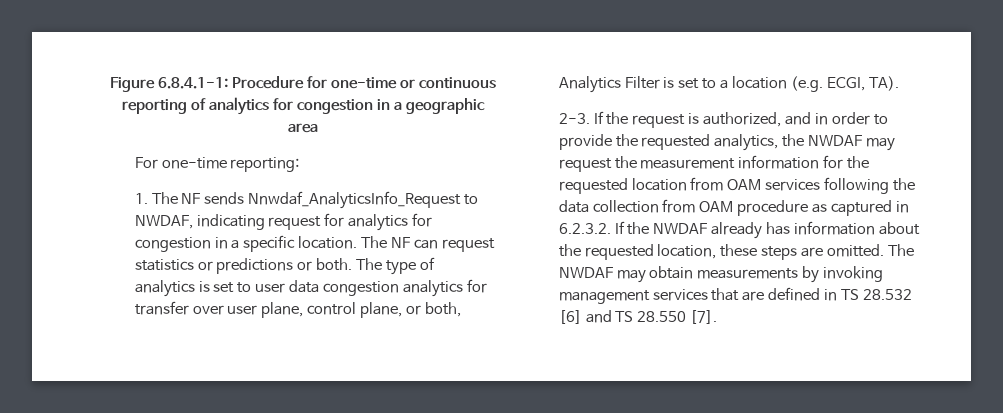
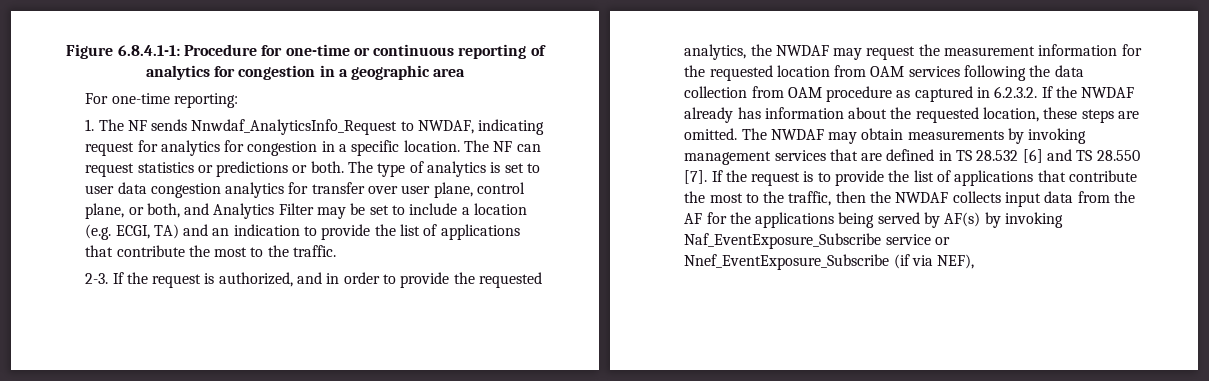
(461, 309) none -> [184,203,210,215] and
[663,77,717,89] is set to -> [317,203,458,219] may be set to include
[868,76,899,91] TA). -> [153,224,520,240] [85,245,337,257] TA) and an indication to provide the list of applications that contribute the most to the traffic.
(718, 317) none -> [711,170,1138,186] [684,191,1136,207] [684,212,1064,228] [684,233,950,249] [684,254,975,270] If the request is to provide the list of applications that contribute the most to the traffic, then the NWDAF collects input data from the AF for the applications being served by AF(s) by invoking Naf_EventExposure_Subscribe service or Nnef_EventExposure_Subscribe (if via NEF),

